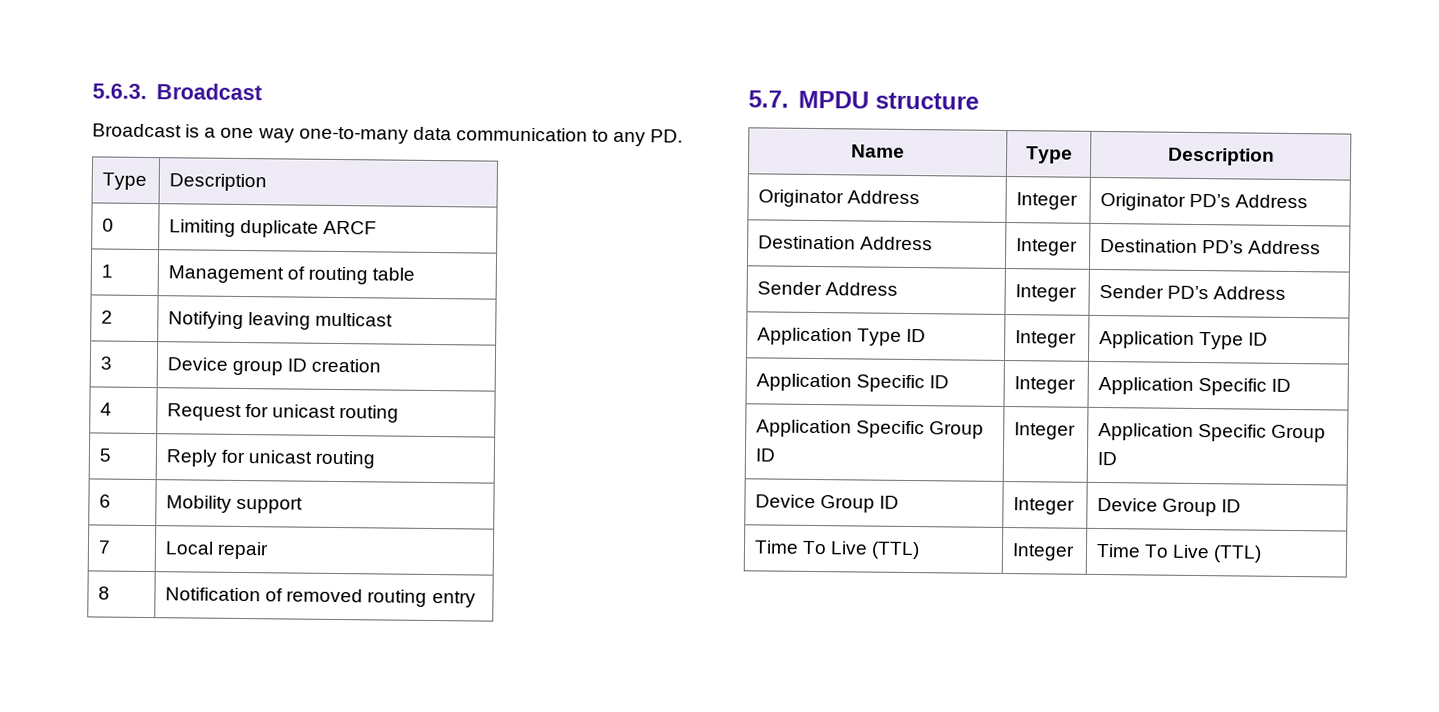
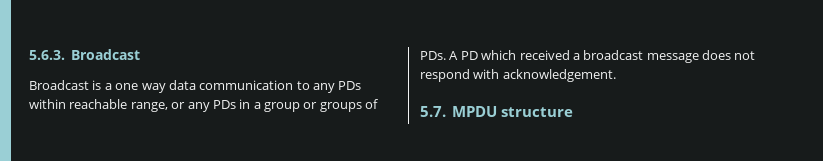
[298,126,409,144] one-to-many -> (166, 88) none
[650,129,684,143] [102,172,148,191] [169,173,268,192] [102,218,115,232] [169,219,378,238] [101,264,114,278] [168,265,416,285] [101,310,114,324] [168,311,394,330] [100,356,113,370] [167,357,382,376] [100,402,113,416] [167,403,400,423] [99,448,112,462] [166,449,376,469] [99,494,112,508] [166,495,304,514] [98,540,112,554] [165,541,270,560] [98,586,111,600] [165,587,476,608] [748,90,979,110] [851,144,905,158] [1025,146,1073,164] [1167,147,1275,166] [758,189,921,208] [1016,192,1079,210] [1100,192,1309,211] [758,235,934,251] [1016,238,1079,256] [1100,238,1322,255] [757,281,899,296] [1015,284,1078,302] [1099,284,1287,300] [757,327,927,346] [1015,330,1078,348] [1099,330,1269,350] [756,373,950,393] [1014,376,1077,394] [1098,376,1292,396] [756,419,985,439] [755,448,777,462] [1014,422,1077,440] [1098,422,1327,443] [1097,451,1119,466] [755,494,900,513] [1013,497,1076,515] [1097,497,1242,517] [754,540,921,560] [1012,543,1076,561] [1096,543,1263,563] PD. // Type | Description // 0 | Limiting duplicate ARCF // 1 | Management of routing table // 2 | Notifying leaving multicast // 3 | Device group ID creation // 4 | Request for unicast routing // 5 | Reply for unicast routing // 6 | Mobility support // 7 | Local repair // 8 | Notification of removed routing entry // 5.7. MPDU structure // Name | Type | Description // Originator Address | Integer | Originator PD’s Address // Destination Address | Integer | Destination PD’s Address // Sender Address | Integer | Sender PD’s Address // Application Type ID | Integer | Application Type ID // Application Specific ID | Integer | Application Specific ID // Application Specific Group ID | Integer | Application Specific Group ID // Device Group ID | Integer | Device Group ID // Time To Live (TTL) | Integer | Time To Live (TTL) -> [338,81,362,90] [29,99,379,112] [420,50,756,63] [420,69,616,82] [420,106,574,117] PDs within reachable range, or any PDs in a group or groups of PDs. A PD which received a broadcast message does not respond with acknowledgement. // 5.7. MPDU structure

